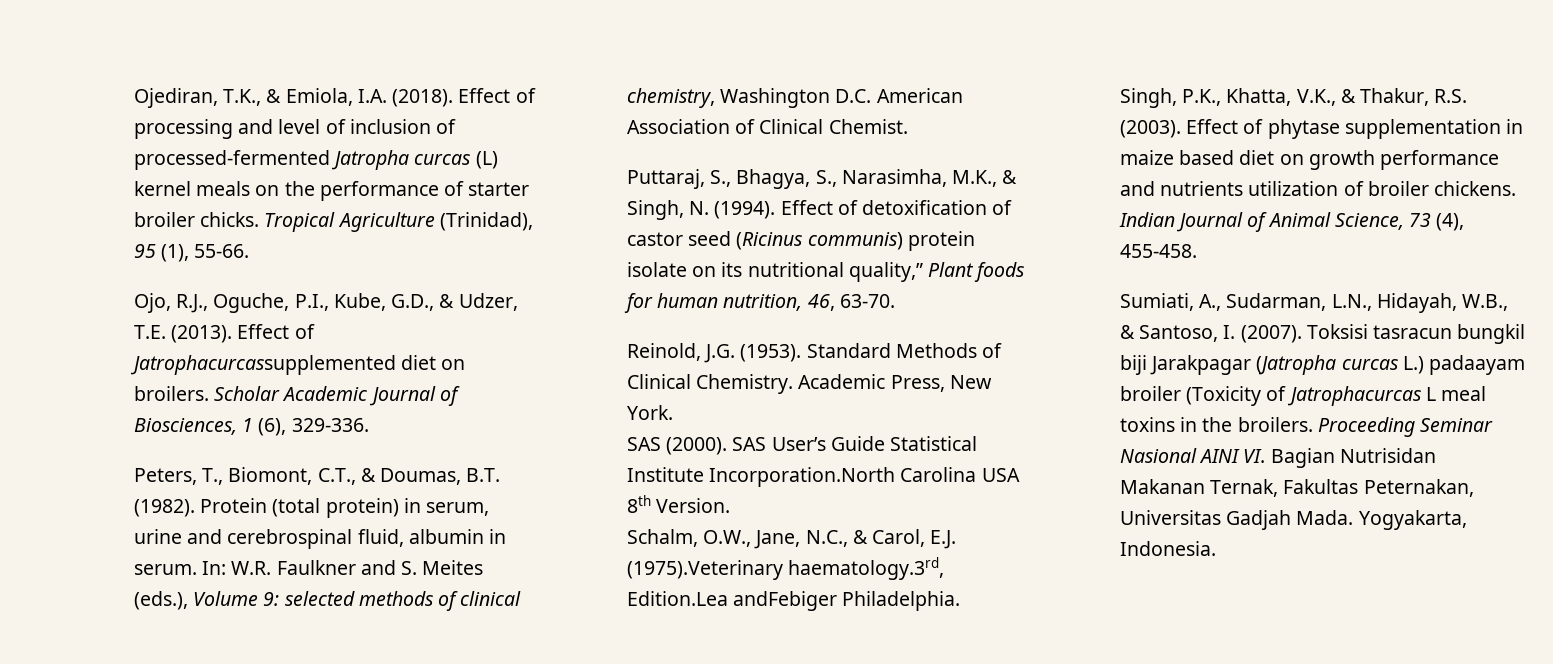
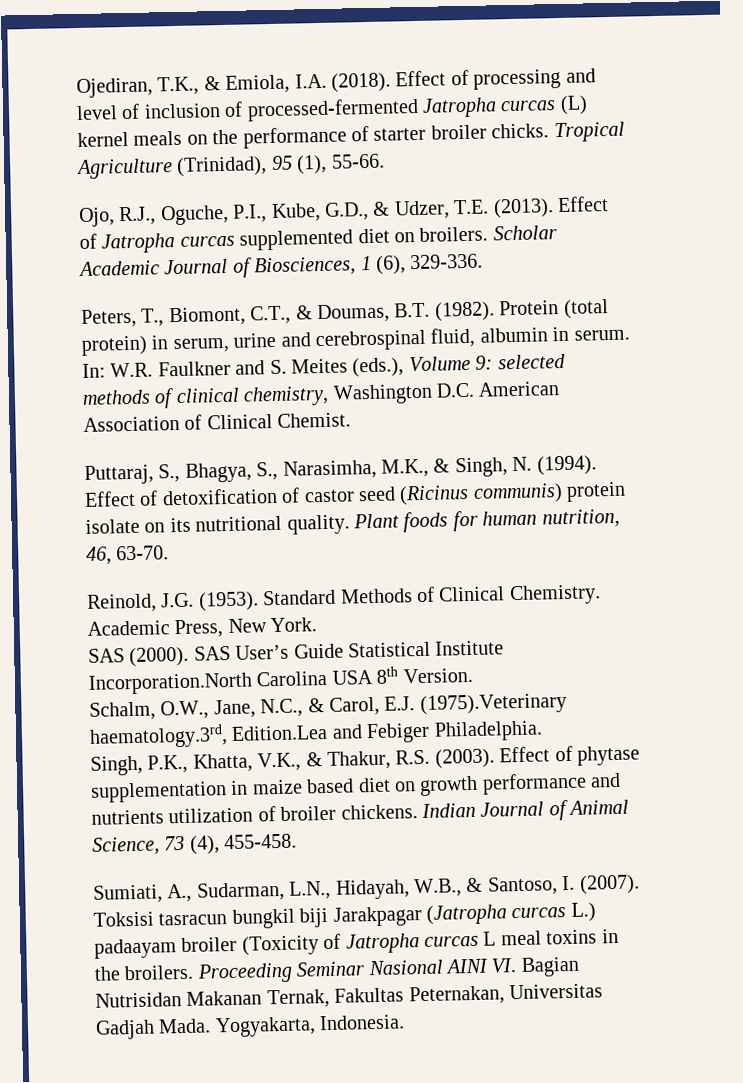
[129,355,396,375] Jatrophacurcassupplemented -> [101,229,354,254] Jatropha curcas supplemented
[848,262,923,282] quality,” -> [286,514,350,535] quality.
[733,591,838,611] andFebiger -> [331,722,431,744] and Febiger
[1286,386,1422,406] Jatrophacurcas -> [345,933,480,954] Jatropha curcas

